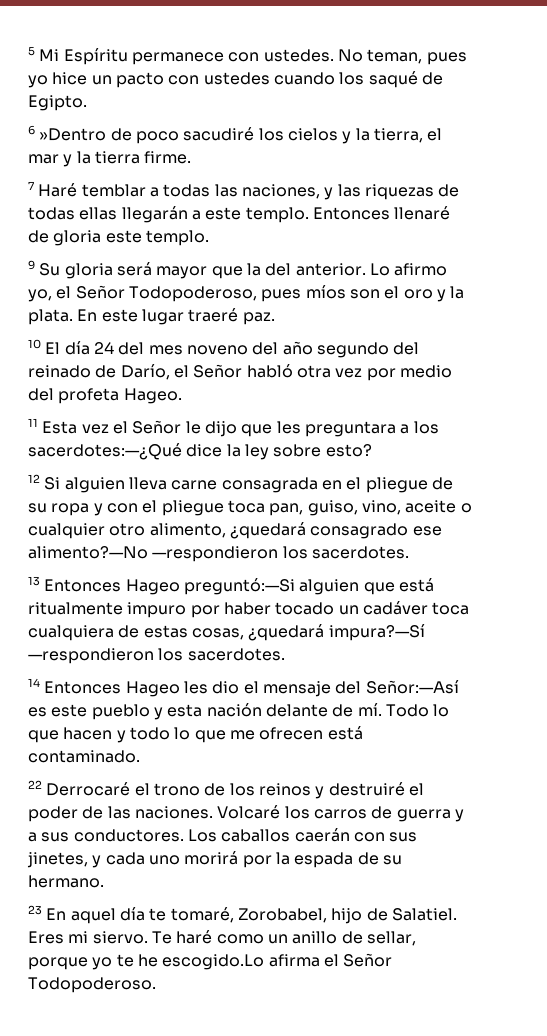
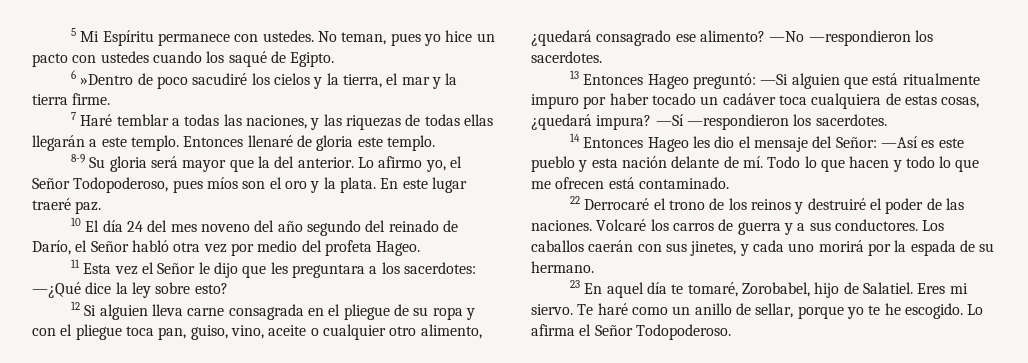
[28,260,35,270] 9 -> [71,154,86,163] 8-9
[28,443,182,460] sacerdotes:—¿Qué -> [403,262,476,274] [32,282,81,298] sacerdotes: —¿Qué
[28,546,148,559] alimento?—No -> [699,30,805,42] alimento? —No
[183,578,295,595] preguntó:—Si -> [693,73,789,89] preguntó: —Si
[328,624,425,641] impura?—Sí -> [596,114,684,130] impura? —Sí
[365,680,459,694] Señor:—Así -> [835,136,919,148] Señor: —Así
[162,954,265,970] escogido.Lo -> [904,303,984,319] escogido. Lo

